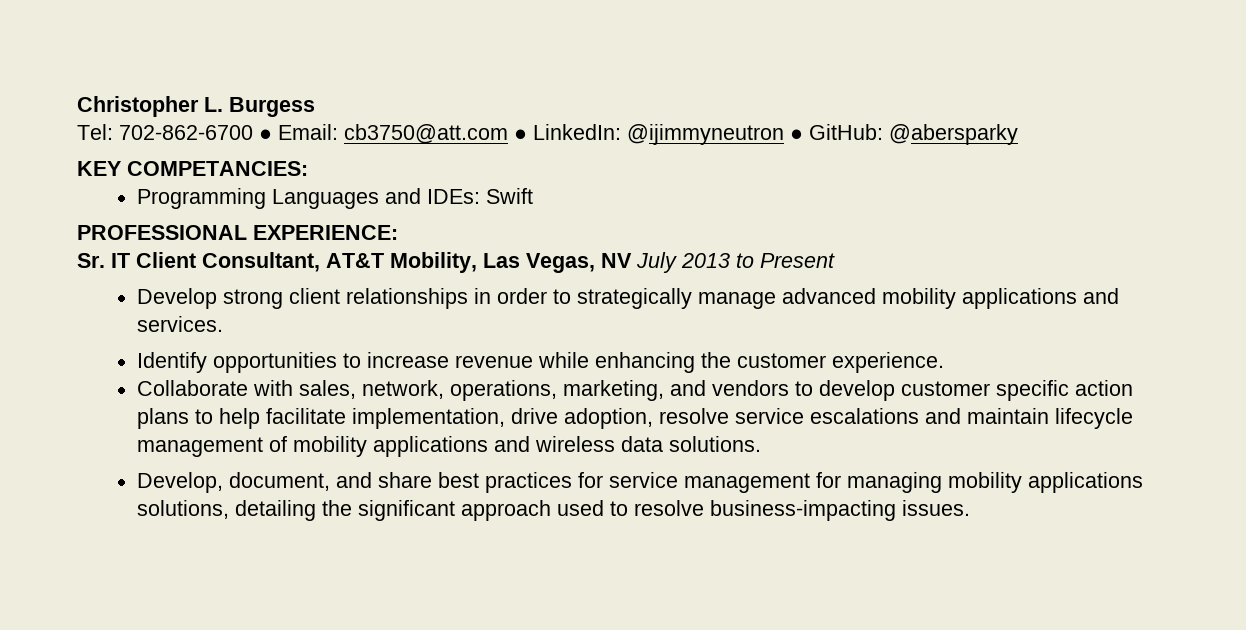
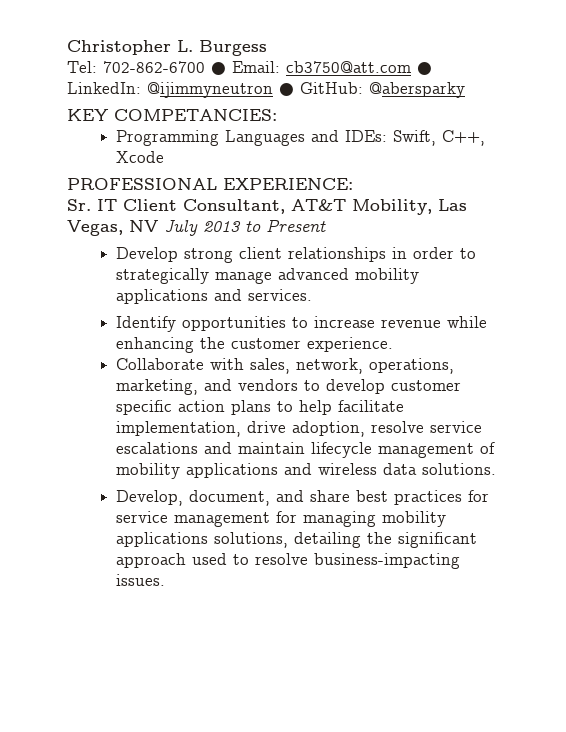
[486,188,534,204] Swift -> [393,130,486,146] [116,151,165,163] Swift, C++, Xcode

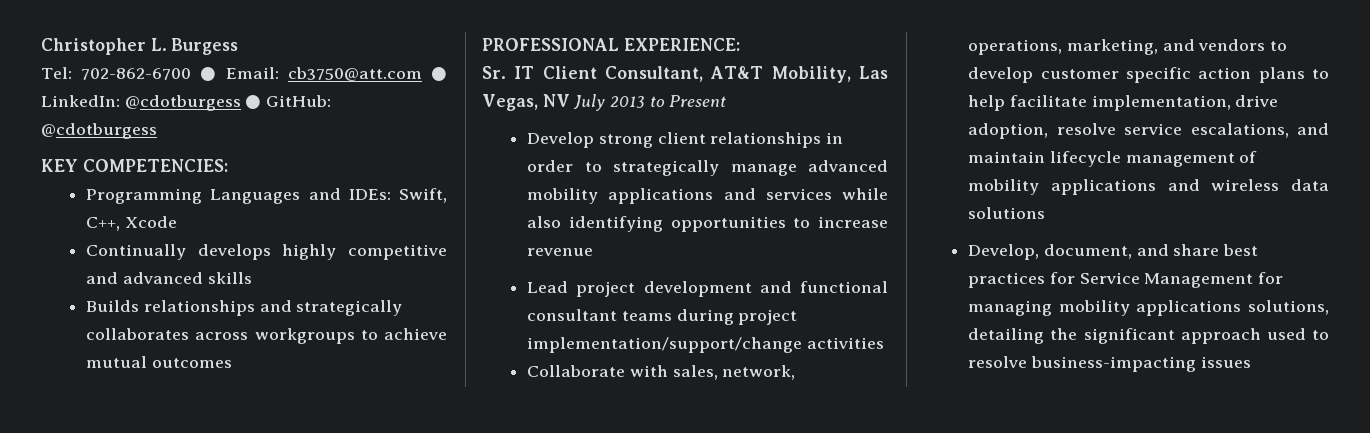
[147,82,273,98] @ijimmyneutron -> [124,95,241,111] @cdotburgess
[369,82,465,98] @abersparky -> [41,123,157,139] @cdotburgess
[114,109,277,121] COMPETANCIES: -> [82,159,228,172] COMPETENCIES:
(165, 157) none -> [86,244,447,260] [86,272,252,284] [86,300,403,316] [86,328,448,344] [86,356,232,368] // Continually develops highly competitive and advanced skills // Builds relationships and strategically collaborates across workgroups to achieve mutual outcomes
[248,289,313,301] [116,316,177,332] services. // Identify -> [765,188,889,200] [527,216,663,232] services while also identifying
[447,316,488,328] [116,337,394,353] while enhancing the customer experience. -> [527,281,889,297] [527,309,798,325] [527,337,884,353] // Lead project development and functional consultant teams during project implementation/support/change activities
[116,442,199,454] escalations -> [1190,123,1289,138] escalations,
[422,463,497,475] solutions. -> [968,207,1046,219] solutions
[116,511,271,527] service management -> [1079,272,1254,288] Service Management
[116,574,166,586] issues. -> [1200,356,1251,368] issues

